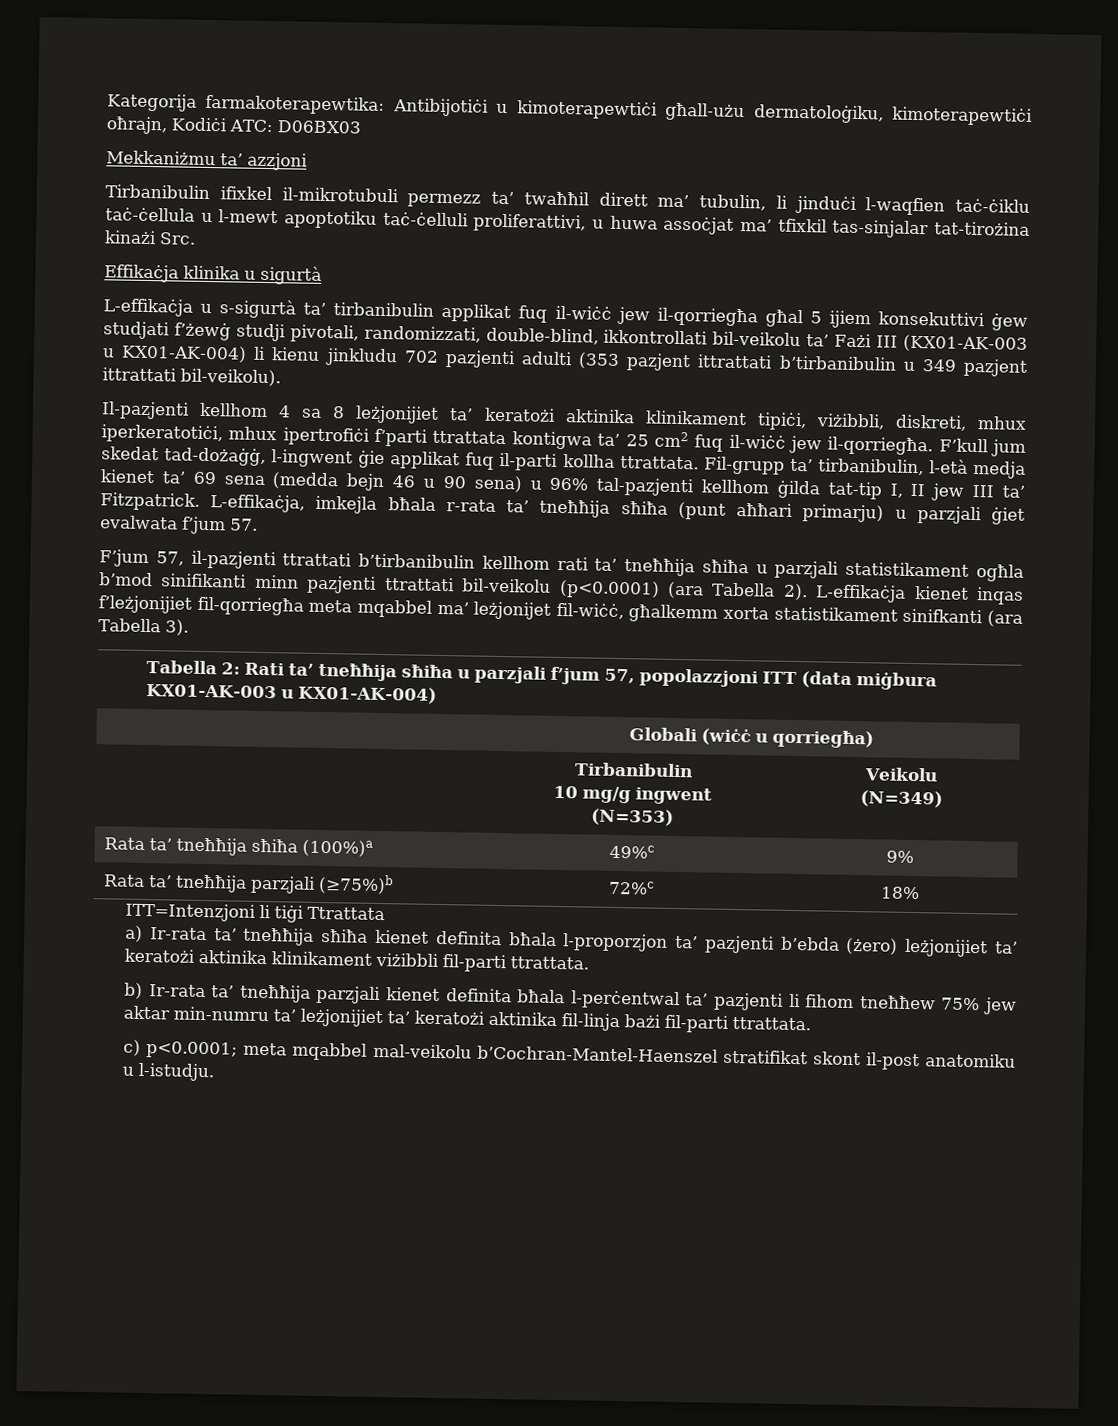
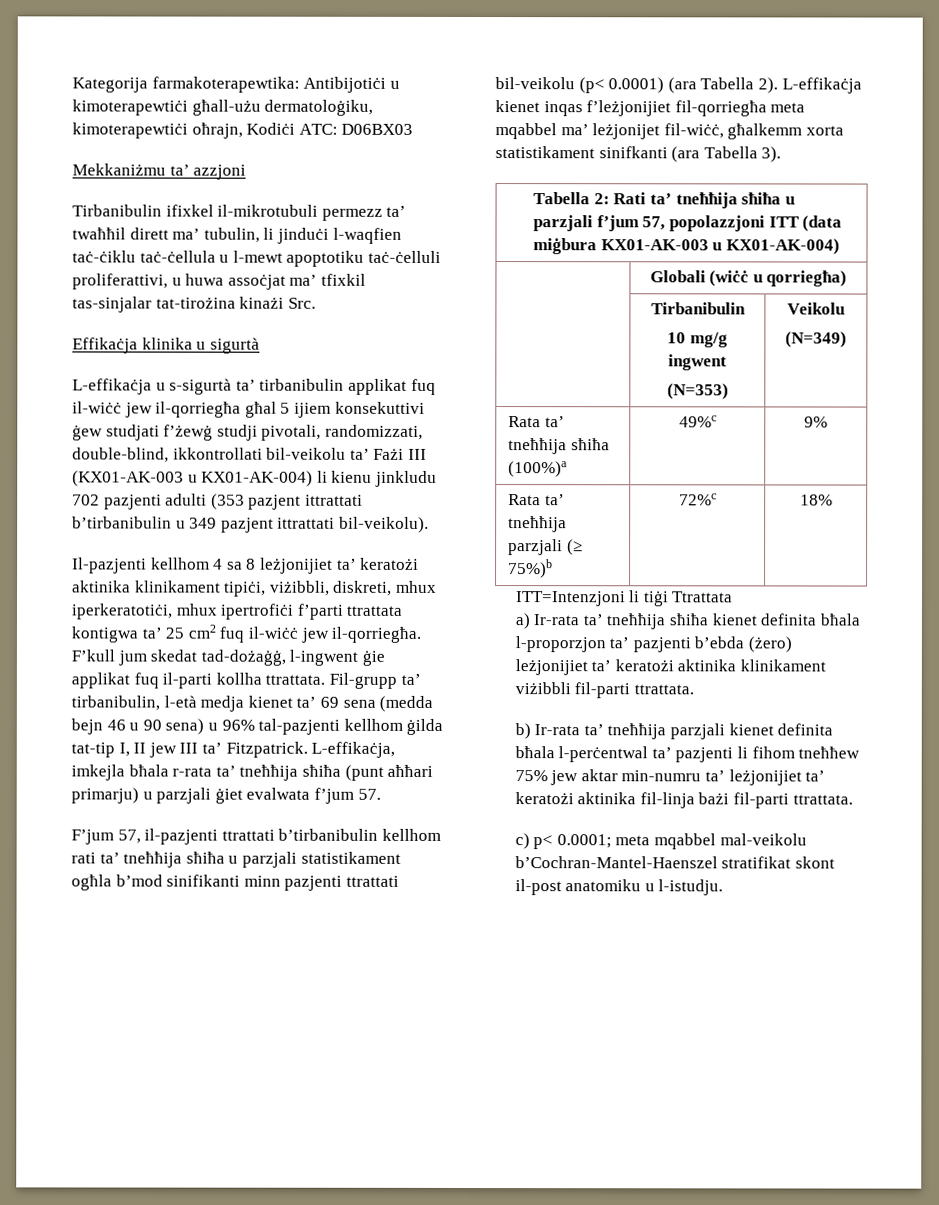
[558,579,660,599] (p<0.0001) -> [578,77,665,94] (p< 0.0001)
[318,873,395,895] (≥75%)b -> [567,539,584,556] [508,559,554,579] (≥ 75%)b
[146,1041,239,1059] p<0.0001; -> [533,834,612,850] p< 0.0001;

